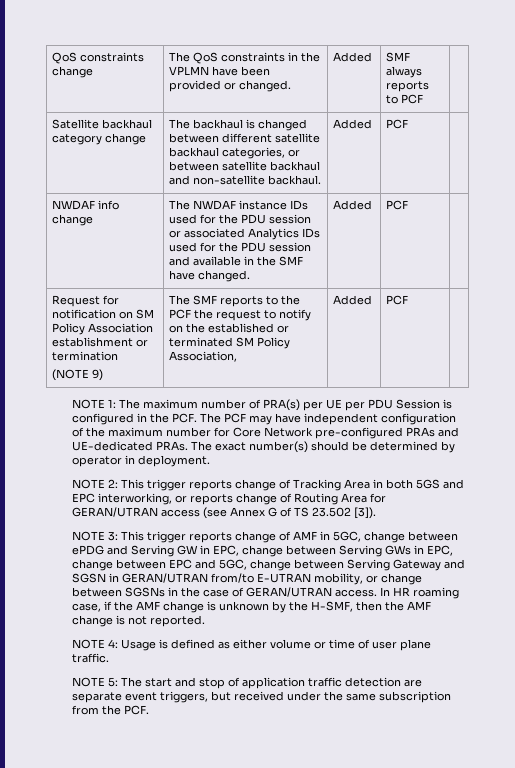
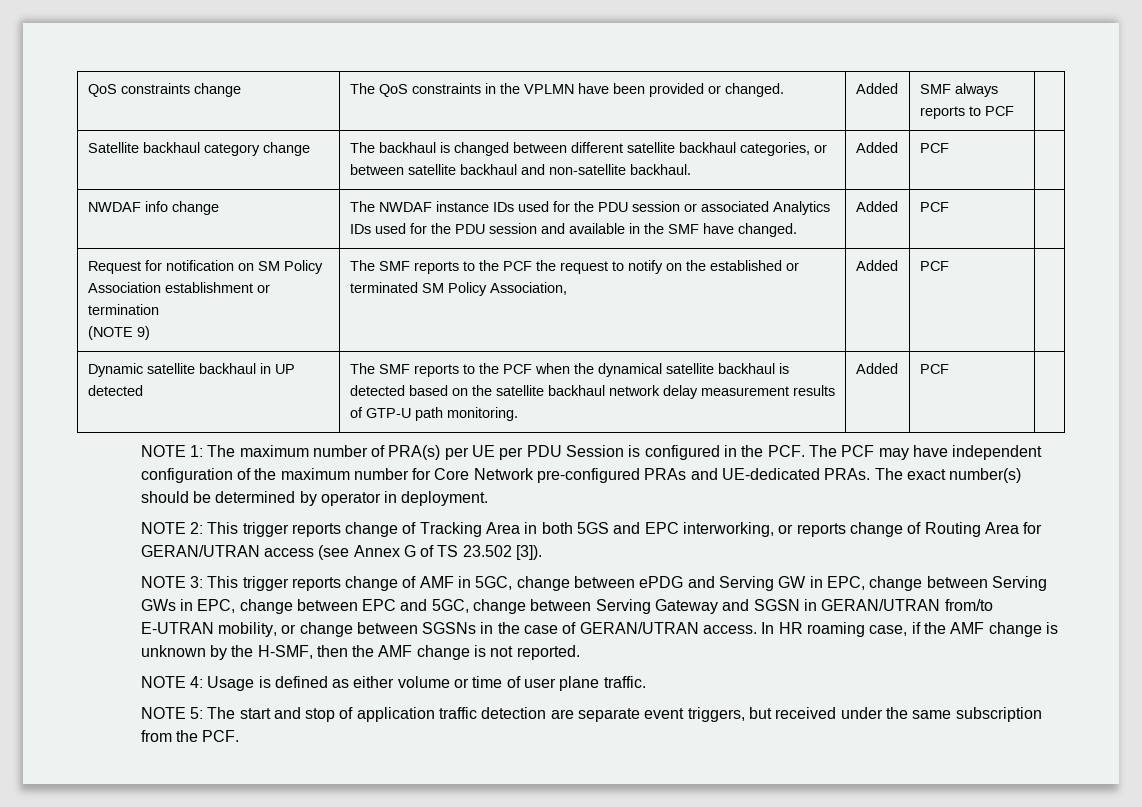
(409, 300) none -> [87,363,295,377] [87,385,143,396] [349,363,789,377] [349,385,835,399] [349,407,518,421] [855,363,898,374] [919,364,949,374] // Dynamic satellite backhaul in UP detected | The SMF reports to the PCF when the dynamical satellite backhaul is detected based on the satellite backhaul network delay measurement results of GTP-U path monitoring. | Added | PCF |

